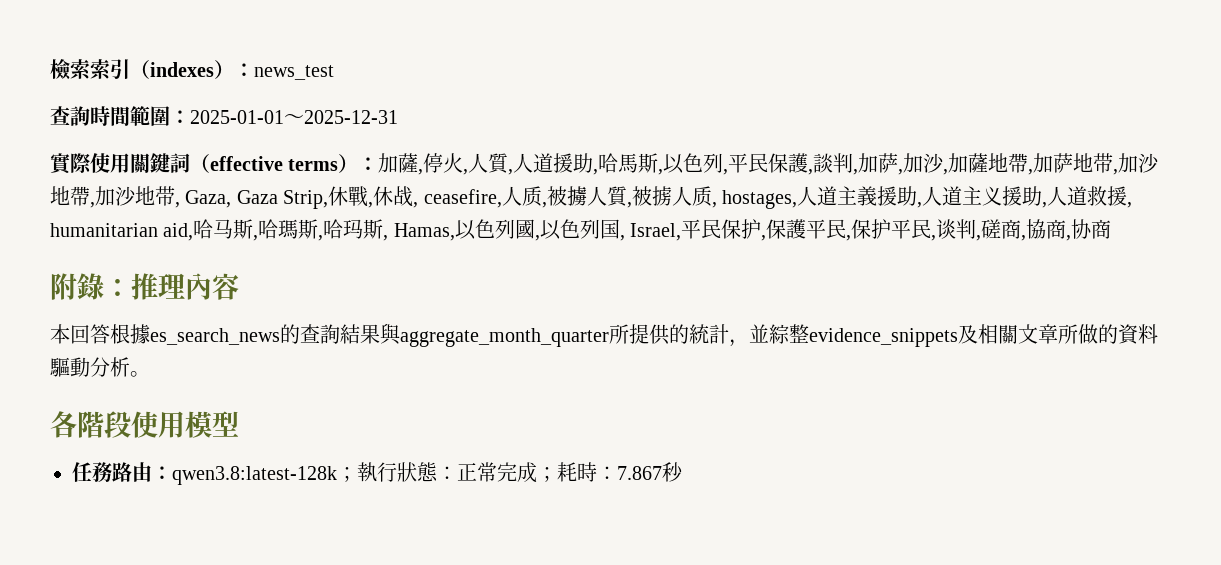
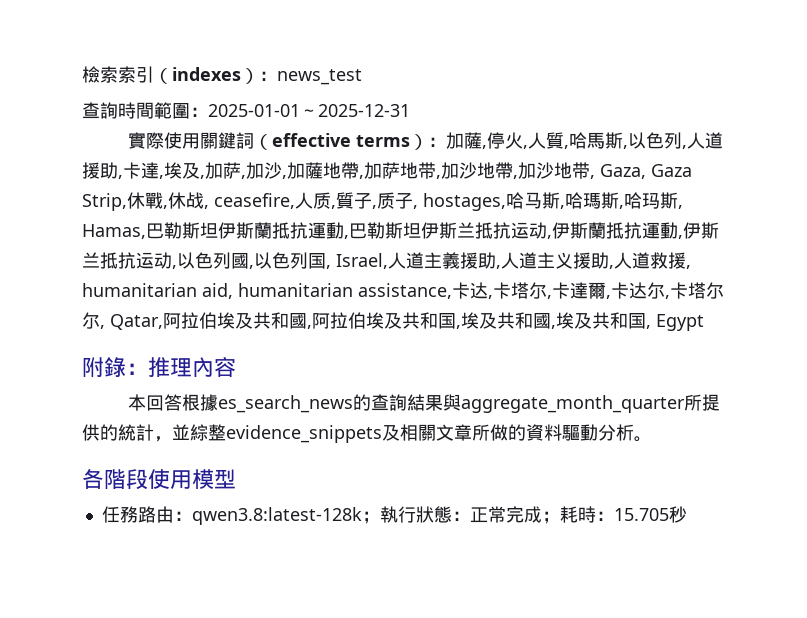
[513,153,599,175] 人道援助, -> (570, 147) none
[728,153,854,175] 平民保護,談判 -> [687,132,724,149] [82,162,200,179] 人道援助,卡達,埃及
[546,186,797,209] 被擄人質,被掳人质, hostages, -> [336,192,683,211] [82,222,719,239] [82,252,388,269] 質子,质子, hostages,哈马斯,哈瑪斯,哈玛斯, Hamas,巴勒斯坦伊斯蘭抵抗運動,巴勒斯坦伊斯兰抵抗运动,伊斯蘭抵抗運動,伊斯兰抵抗运动,以色列國,以色列国, Israel,
[193,219,1112,241] 哈马斯,哈瑪斯,哈玛斯, Hamas,以色列國,以色列国, Israel,平民保护,保護平民,保护平民,谈判,磋商,協商,协商 -> [238,282,724,299] [82,312,704,331] humanitarian assistance,卡达,卡塔尔,卡達爾,卡达尔,卡塔尔尔, Qatar,阿拉伯埃及共和國,阿拉伯埃及共和国,埃及共和國,埃及共和国, Egypt
[617,466,662,480] 7.867 -> [613,508,669,521] 15.705

